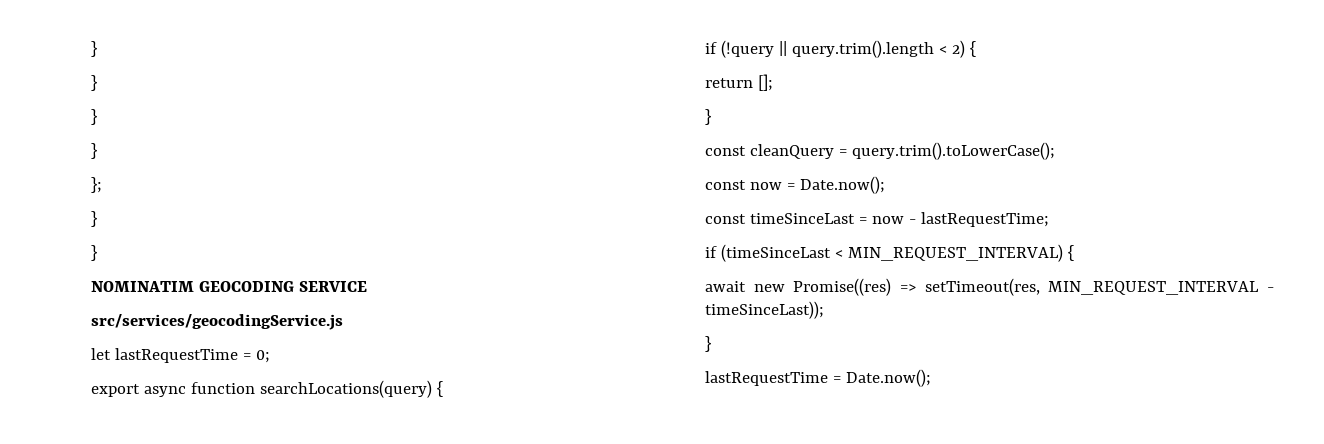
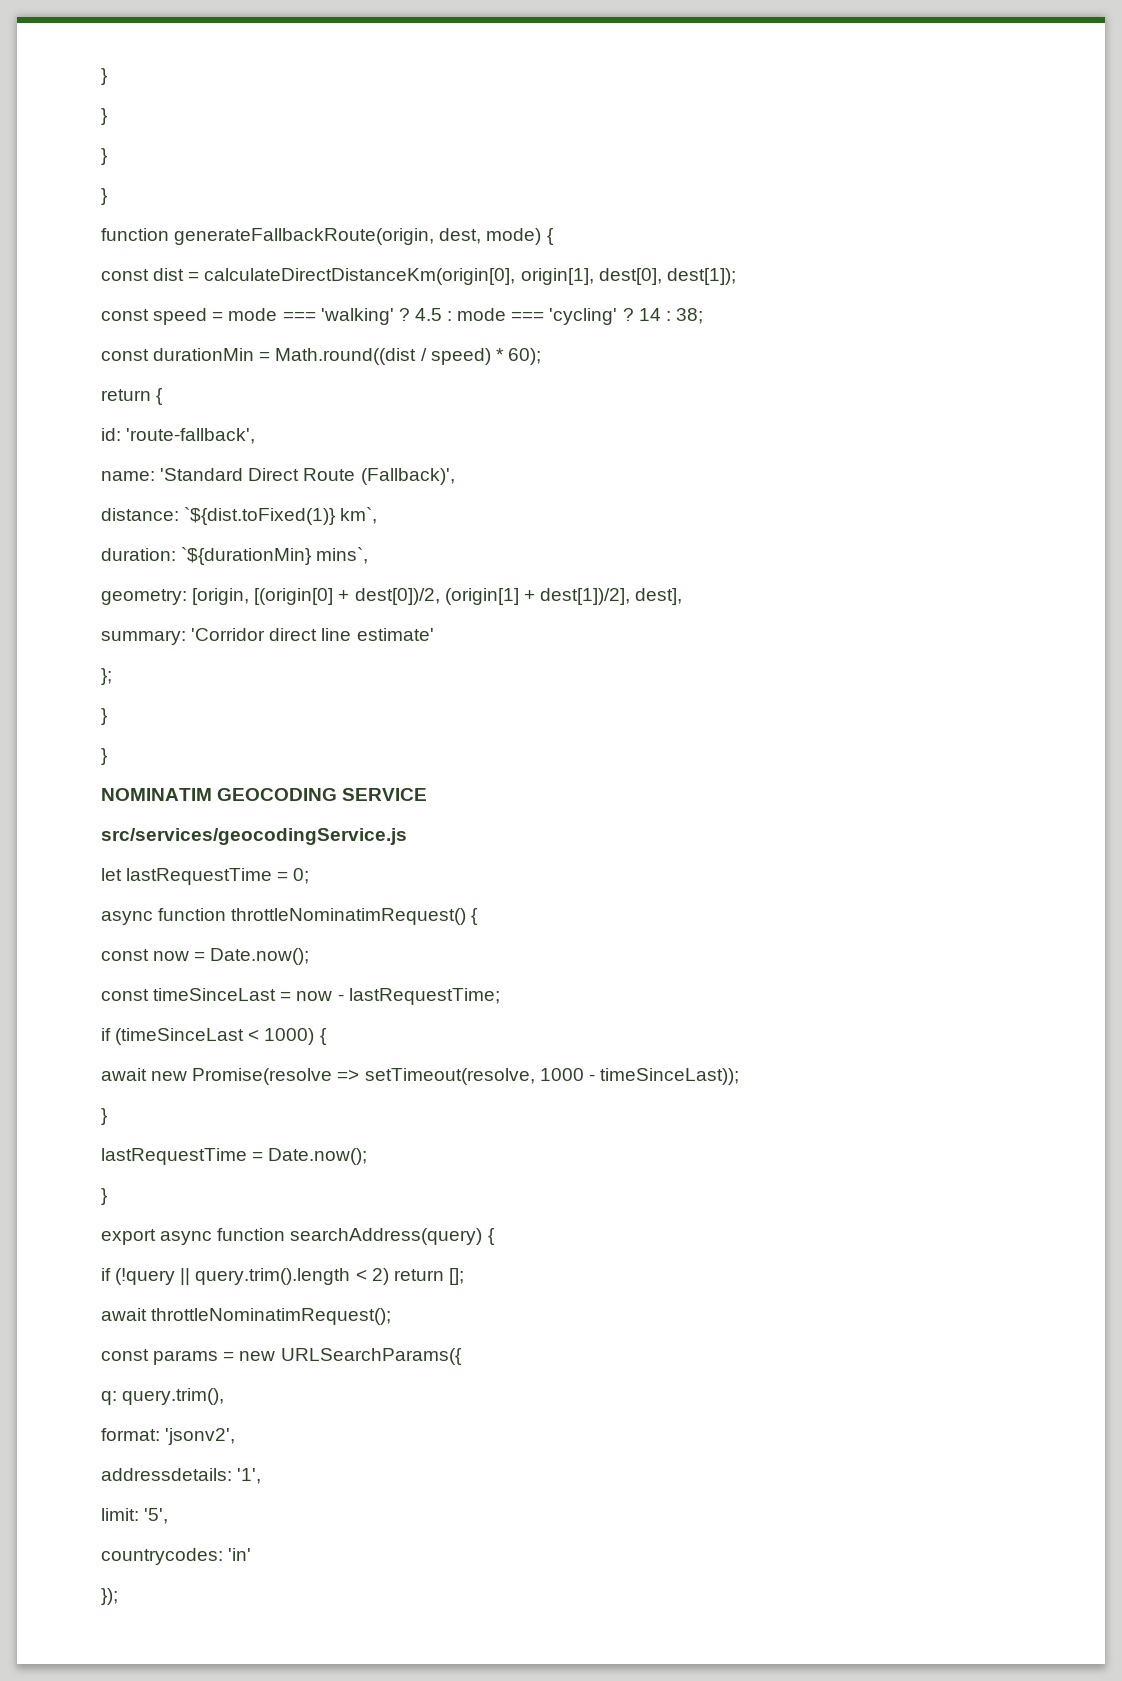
(97, 151) none -> [101,228,554,245] [101,268,736,285] [101,308,703,325] [101,348,541,365] [101,388,164,405] [101,428,256,444] [101,468,455,485] [101,507,378,525] [101,547,369,565] [101,588,683,605] [101,628,434,645] // function generateFallbackRoute(origin, dest, mode) { // const dist = calculateDirectDistanceKm(origin[0], origin[1], dest[0], dest[1]); // const speed = mode === 'walking' ? 4.5 : mode === 'cycling' ? 14 : 38; // const durationMin = Math.round((dist / speed) * 60); // return { // id: 'route-fallback', // name: 'Standard Direct Route (Fallback)', // distance: `${dist.toFixed(1)} km`, // duration: `${durationMin} mins`, // geometry: [origin, [(origin[0] + dest[0])/2, (origin[1] + dest[1])/2], dest], // summary: 'Corridor direct line estimate'
[91,380,443,398] [705,40,976,58] [705,74,773,91] [705,109,711,125] [705,142,1055,160] export async function searchLocations(query) { // if (!query || query.trim().length < 2) { // return []; // } // const cleanQuery = query.trim().toLowerCase(); -> [101,908,479,925] async function throttleNominatimRequest() {
[847,244,1063,262] MIN_REQUEST_INTERVAL) -> [264,1028,315,1045] 1000)
[793,278,1260,296] Promise((res) => setTimeout(res, MIN_REQUEST_INTERVAL -> [192,1068,584,1085] Promise(resolve => setTimeout(resolve, 1000
(931, 378) none -> [101,1188,107,1205] [101,1228,495,1245] [101,1268,464,1285] [101,1308,392,1325] [101,1348,462,1365] [101,1388,225,1405] [101,1428,236,1445] [101,1468,262,1484] [101,1508,169,1524] [101,1548,252,1565] [101,1588,118,1605] // } // export async function searchAddress(query) { // if (!query || query.trim().length < 2) return []; // await throttleNominatimRequest(); // const params = new URLSearchParams({ // q: query.trim(), // format: 'jsonv2', // addressdetails: '1', // limit: '5', // countrycodes: 'in' // });

